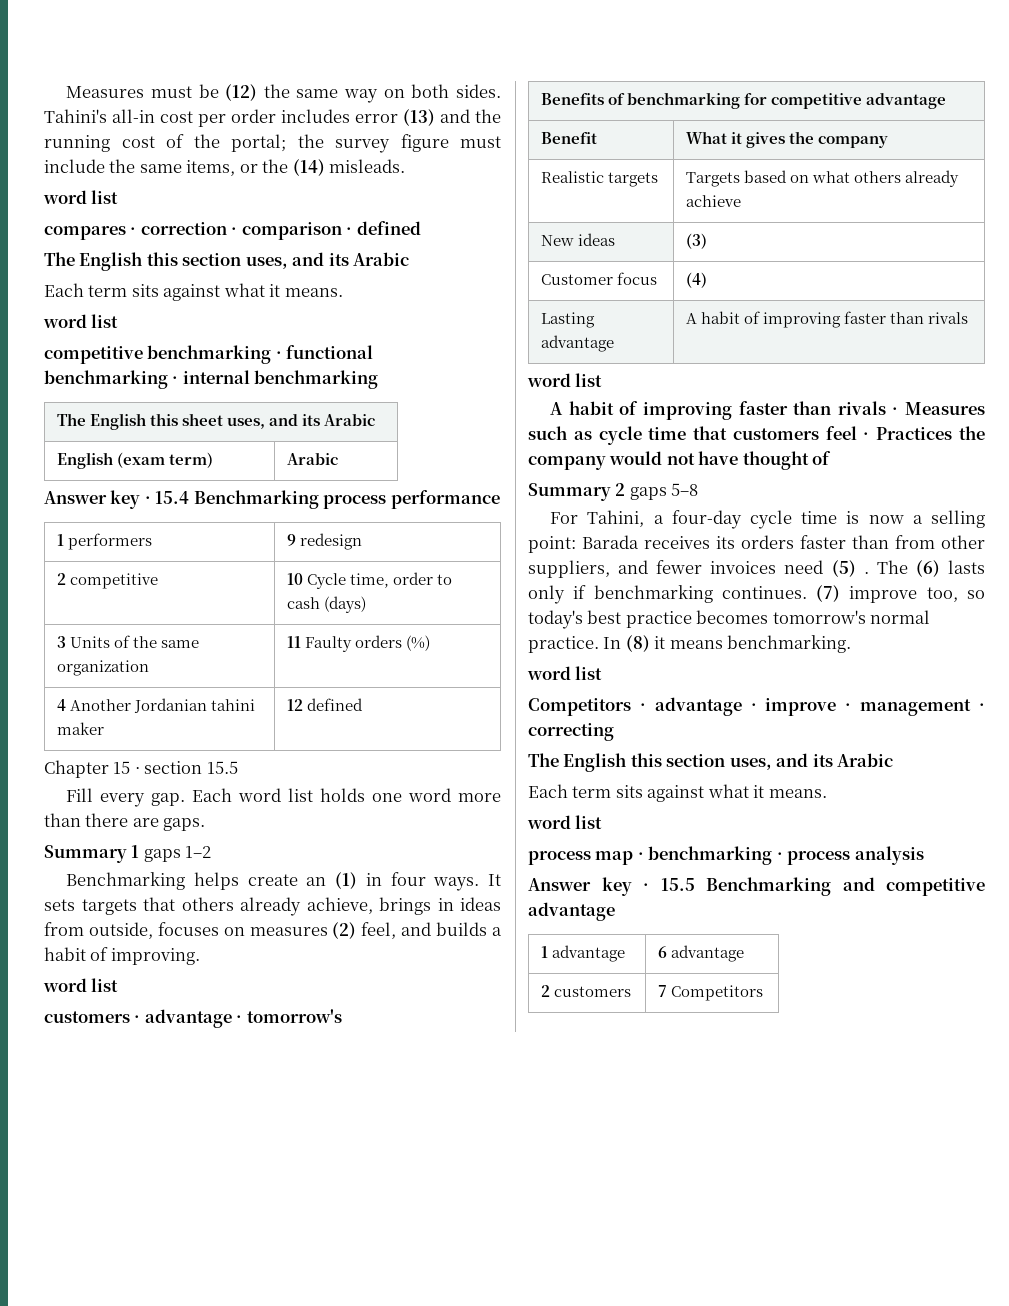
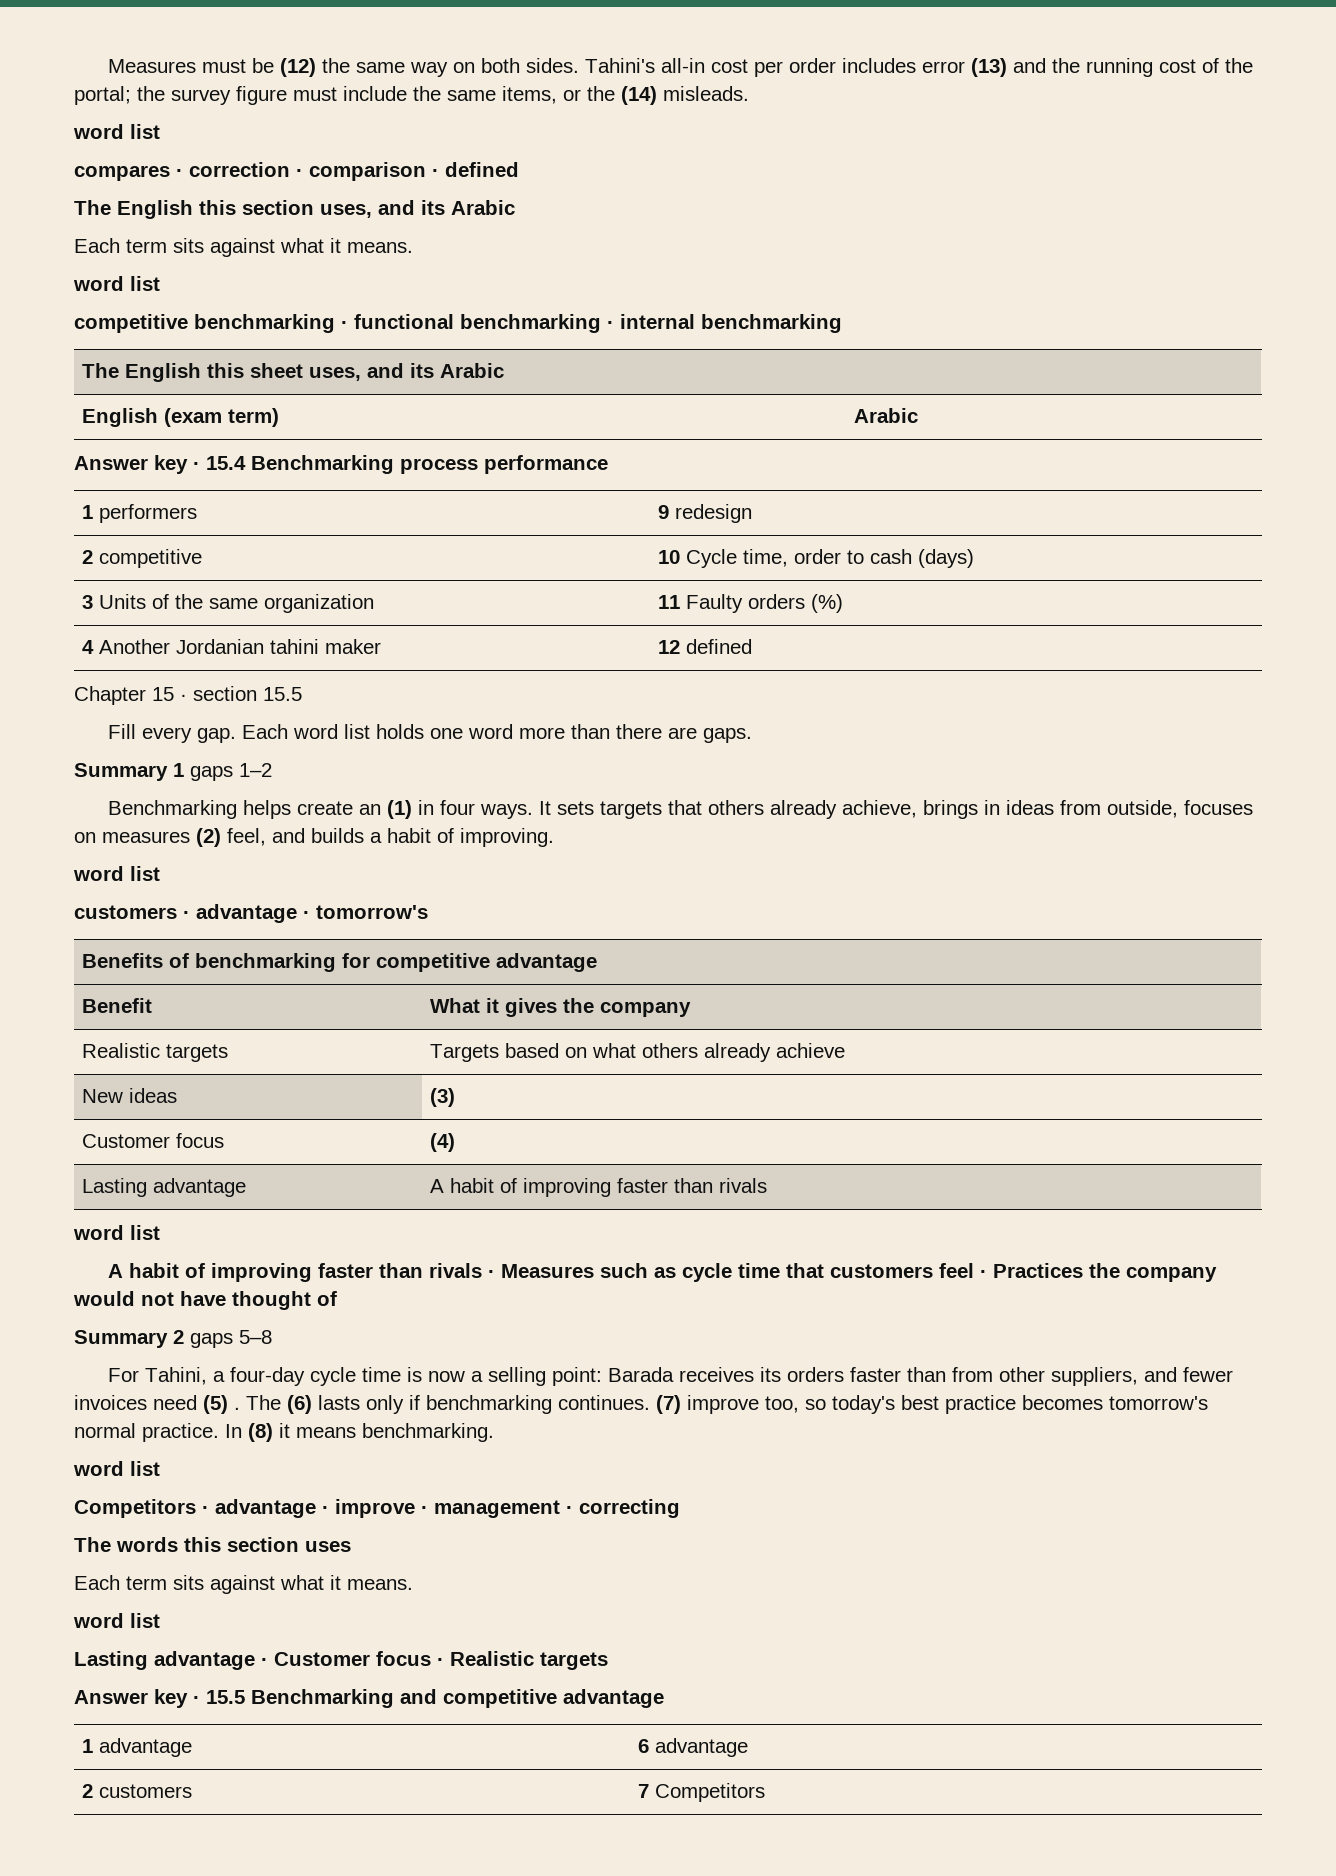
[563,753,894,772] [528,784,827,802] [527,815,603,829] [528,846,924,865] English this section uses, and its Arabic // Each term sits against what it means. // word list // process map · benchmarking · process analysis -> [116,1537,351,1552] [74,1575,413,1594] [73,1613,160,1628] [74,1651,608,1670] words this section uses // Each term sits against what it means. // word list // Lasting advantage · Customer focus · Realistic targets

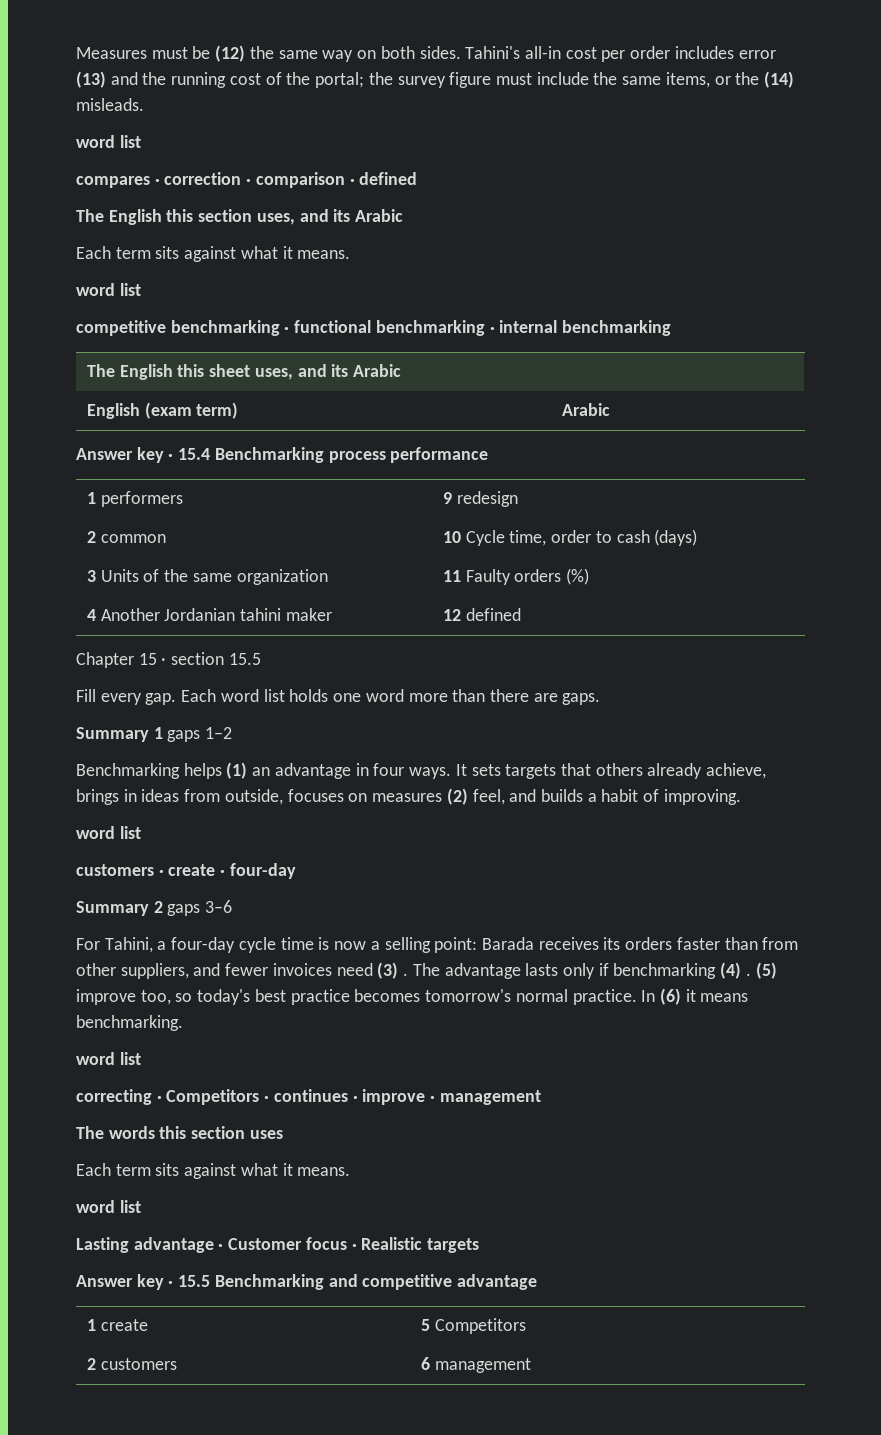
[99,549,203,568] competitive -> [100,534,166,543] common
[296,800,412,819] create an (1) -> [226,762,351,779] (1) an advantage
[196,904,428,923] [82,953,598,972] [82,998,153,1013] [430,998,692,1017] [82,1043,229,1062] [430,1043,846,1062] [82,1088,178,1103] [430,1088,456,1107] [82,1133,225,1148] [430,1133,456,1152] [82,1178,247,1197] [430,1178,768,1197] [73,1225,160,1240] [107,1263,1217,1282] [73,1291,337,1310] advantage · tomorrow's // Benefits of benchmarking for competitive advantage // Benefit | What it gives the company // Realistic targets | Targets based on what others already achieve // New ideas | (3) // Customer focus | (4) // Lasting advantage | A habit of improving faster than rivals // word list // A habit of improving faster than rivals · Measures such as cycle time that customers feel · Practices the company would not have thought of -> [168,863,296,879] create · four-day
[239,1330,272,1344] 5–8 -> [205,900,233,913] 3–6
[203,1395,228,1414] (5) -> [377,962,399,979] (3)
[287,1395,312,1414] (6) -> [444,963,521,979] advantage
[558,1395,681,1414] continues. (7) -> [720,962,777,979] (4) . (5)
[248,1423,273,1442] (8) -> [659,988,681,1005] (6)
(160, 1468) none -> [76,1089,162,1105] correcting ·
[215,1499,316,1518] advantage -> [273,1089,348,1102] continues
[566,1499,680,1518] · correcting -> (541, 1097) none
[99,1738,193,1757] [638,1738,749,1757] advantage | 6 advantage -> [100,1319,148,1331] [421,1318,526,1334] create | 5 Competitors
[638,1783,766,1802] 7 Competitors -> [421,1357,531,1373] 6 management

